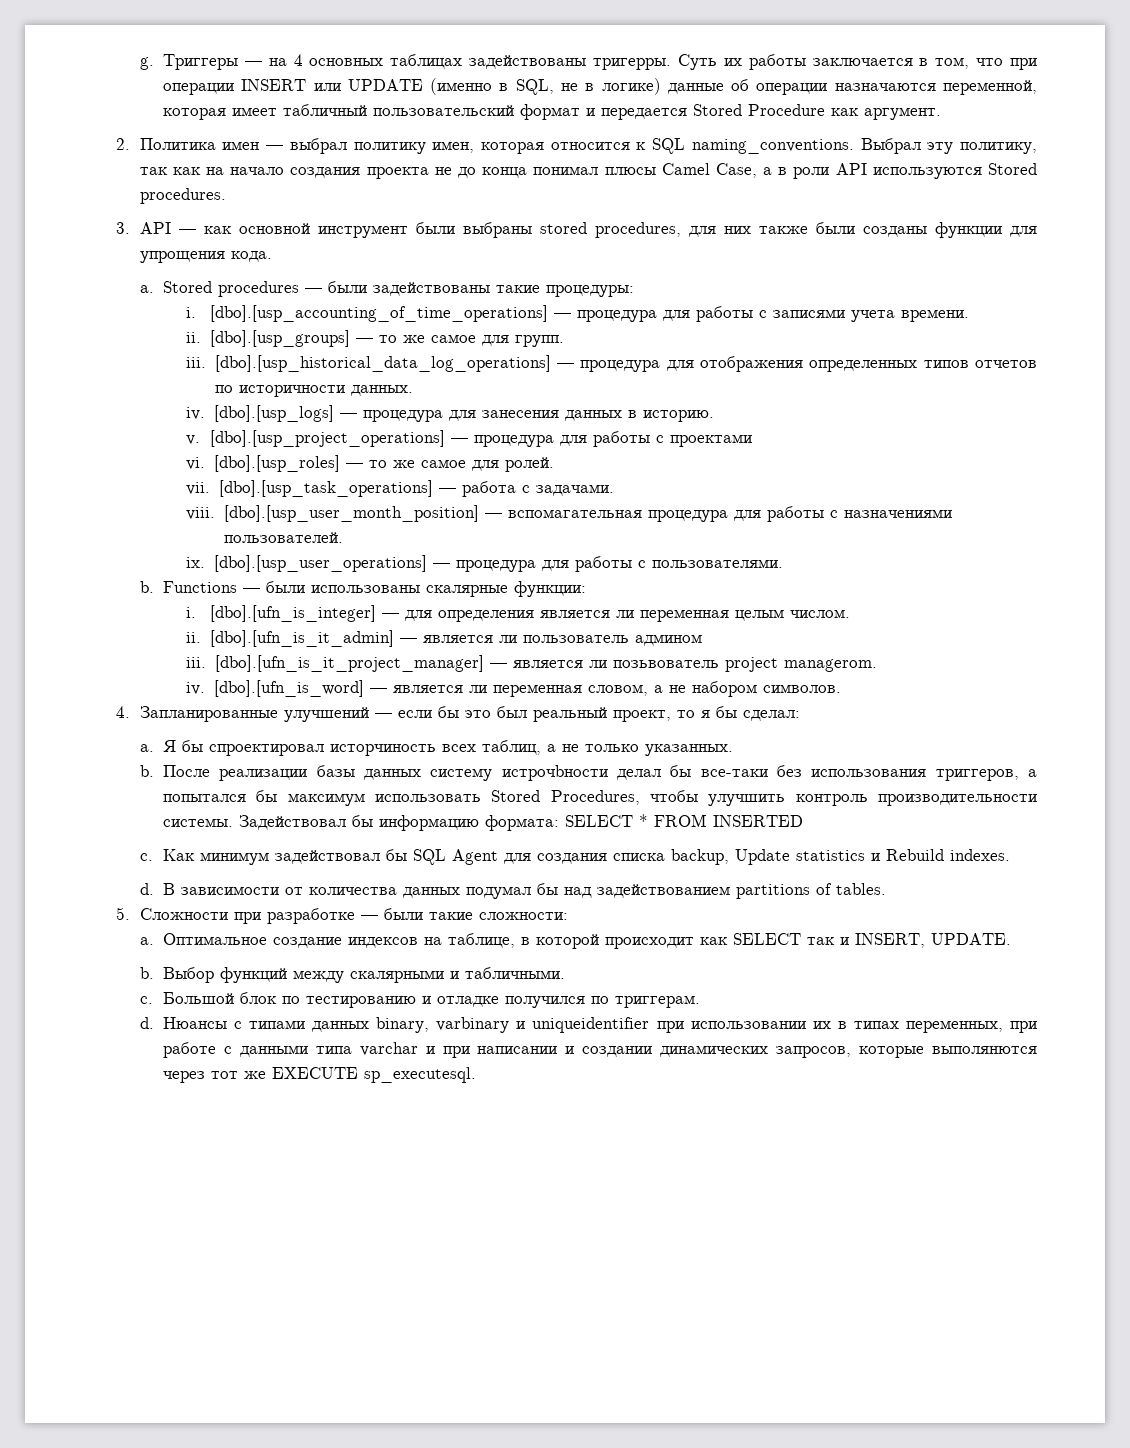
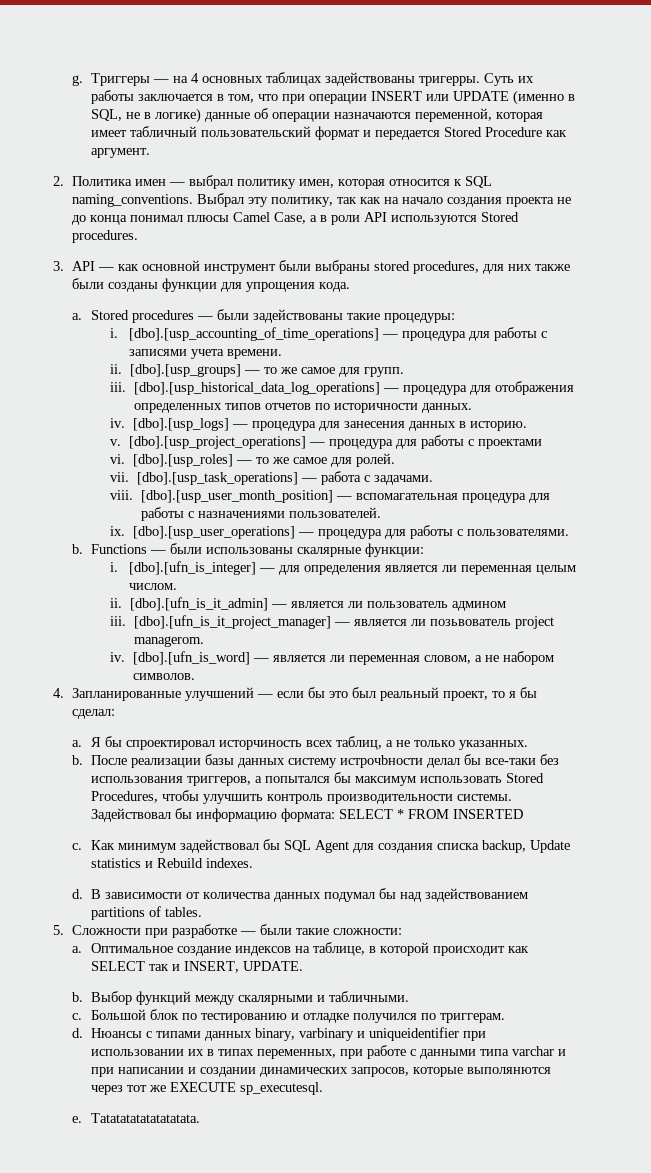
(476, 1075) none -> [72,1113,201,1123] // e. Tatatatatatatatatata.

